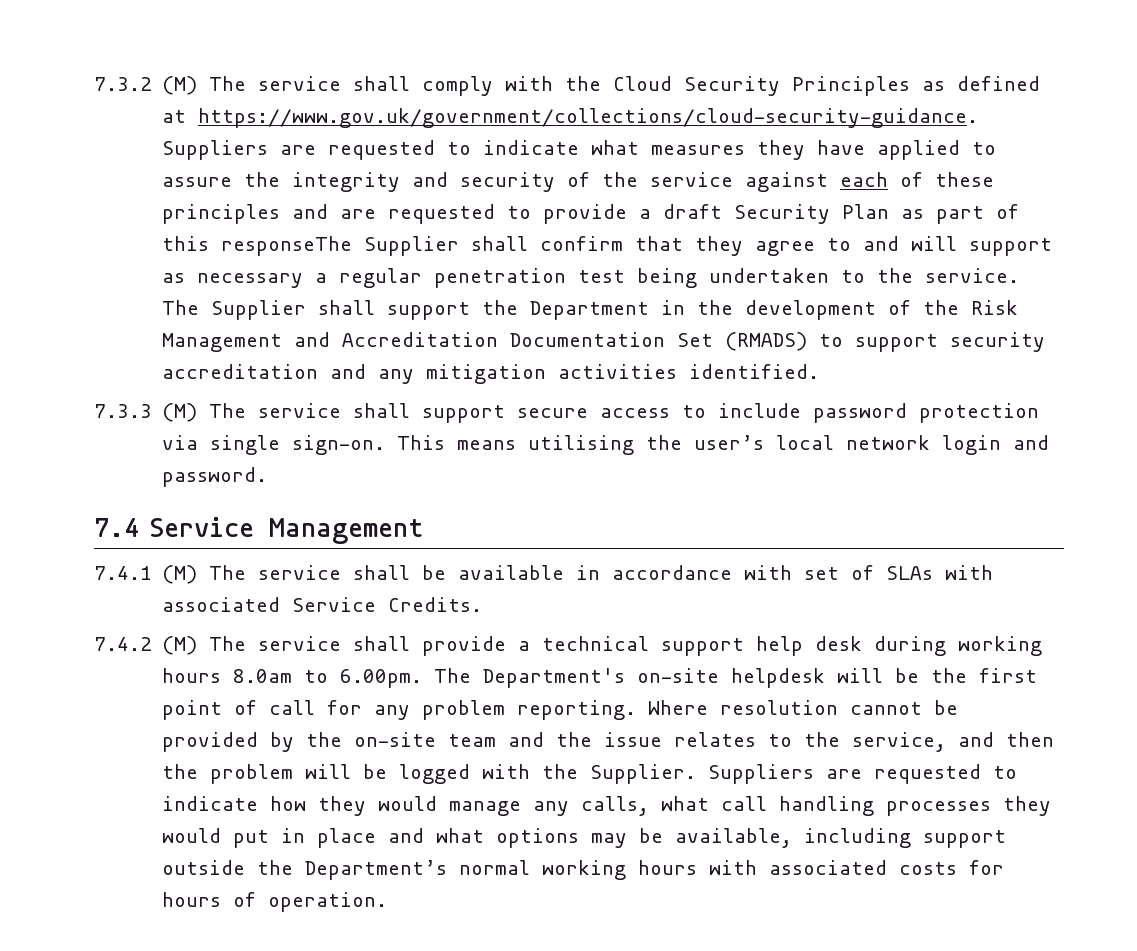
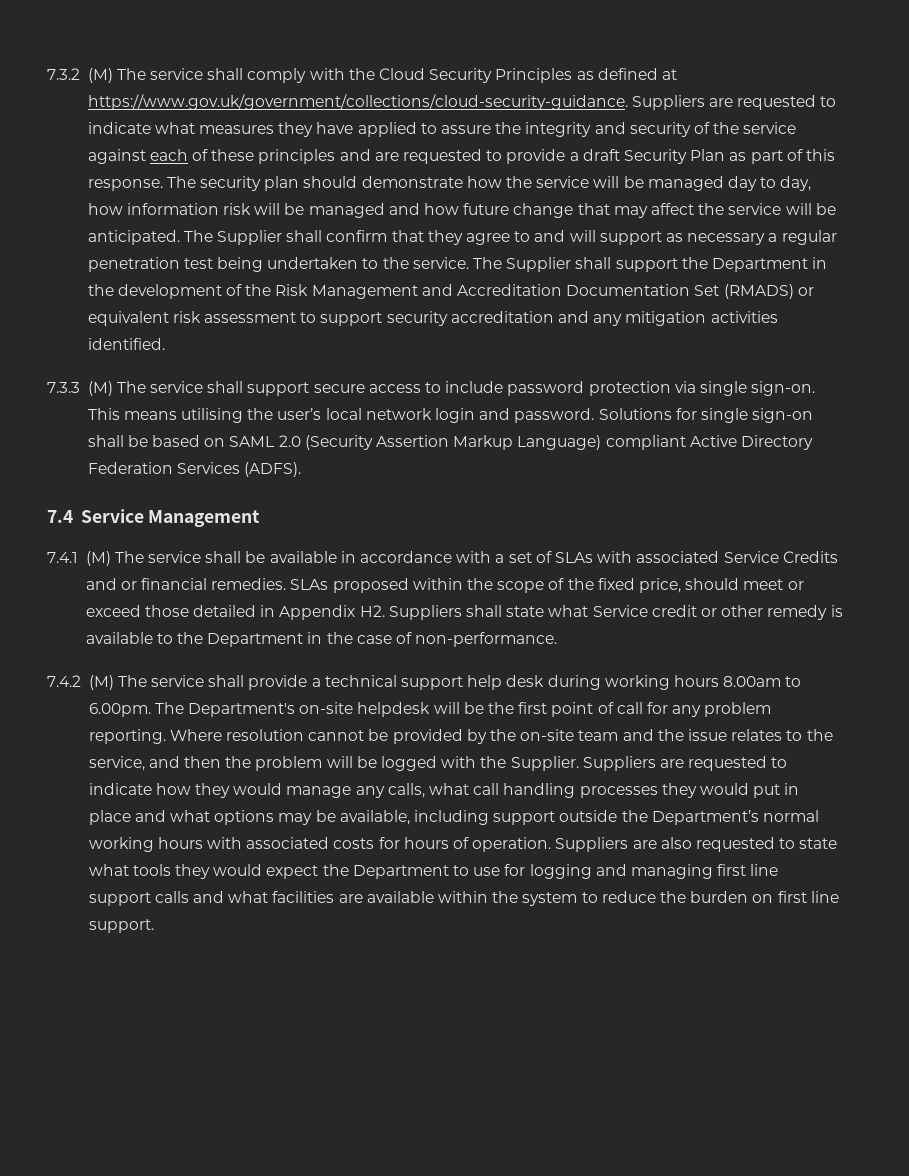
[221,236,353,256] responseThe -> [87,176,812,191] [87,203,836,218] [87,230,213,245] response. The security plan should demonstrate how the service will be managed day to day, how information risk will be managed and how future change that may affect the service will be anticipated. The
(808, 341) none -> [797,287,814,296] [87,311,297,326] or equivalent risk assessment
(268, 477) none -> [598,408,814,423] [87,435,813,450] [87,462,302,477] Solutions for single sign-on shall be based on SAML 2.0 (Security Assertion Markup Language) compliant Active Directory Federation Services (ADFS).
(793, 572) none -> [495,554,505,563] a
[388,597,483,612] Credits. -> [782,551,838,563] [85,578,804,593] [85,605,843,620] [85,632,558,647] Credits and or financial remedies. SLAs proposed within the scope of the fixed price, should meet or exceed those detailed in Appendix H2. Suppliers shall state what Service credit or other remedy is available to the Department in the case of non-performance.
[233,669,293,683] 8.0am -> [723,676,782,687] 8.00am
(388, 902) none -> [555,837,838,852] [88,864,779,879] [88,891,839,906] [88,919,154,933] Suppliers are also requested to state what tools they would expect the Department to use for logging and managing first line support calls and what facilities are available within the system to reduce the burden on first line support.

